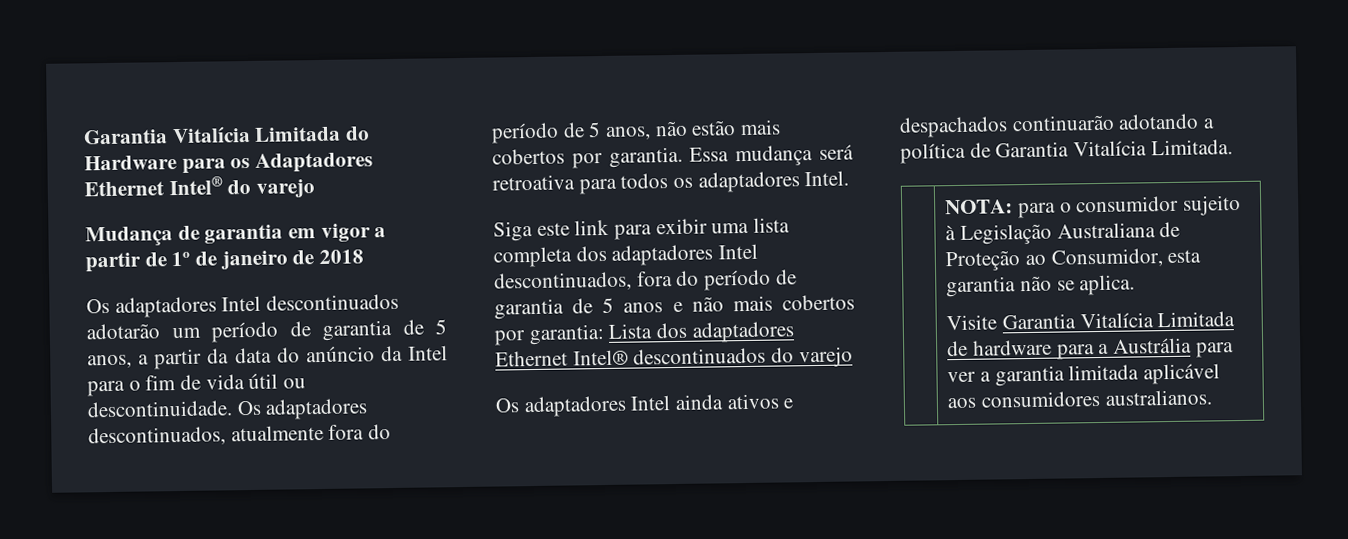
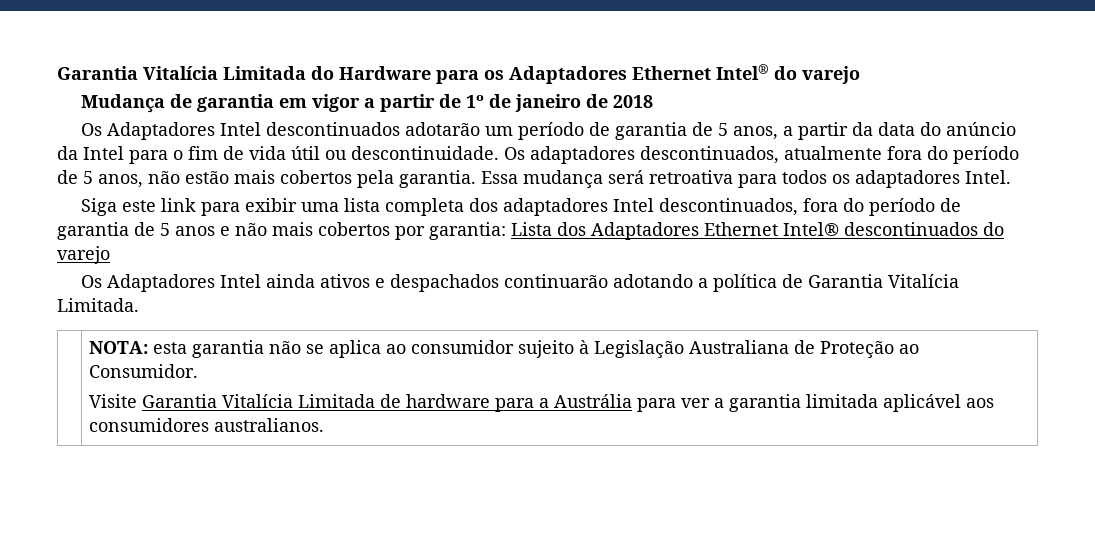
[114,296,217,318] adaptadores -> [107,122,216,140] Adaptadores
[571,153,603,169] por -> [357,170,394,188] pela
[691,321,795,343] adaptadores -> [591,222,699,240] Adaptadores
[523,395,627,418] adaptadores -> [107,274,216,292] Adaptadores
[1018,202,1072,219] para o -> [152,340,406,358] esta garantia não se aplica ao
[1050,248,1202,268] [946,274,1136,298] Consumidor, esta garantia não se aplica. -> [88,364,198,378] Consumidor.

